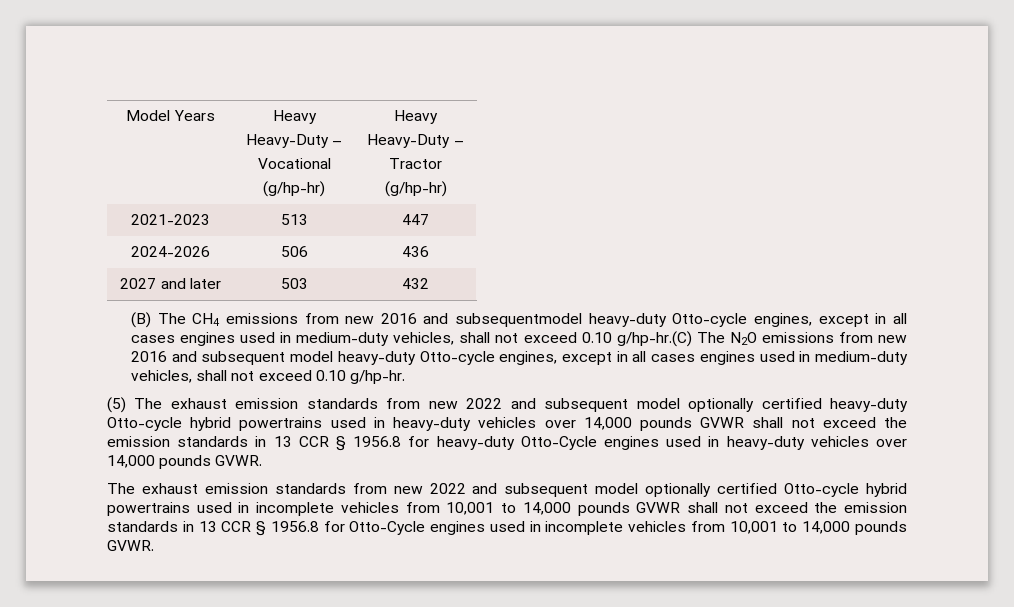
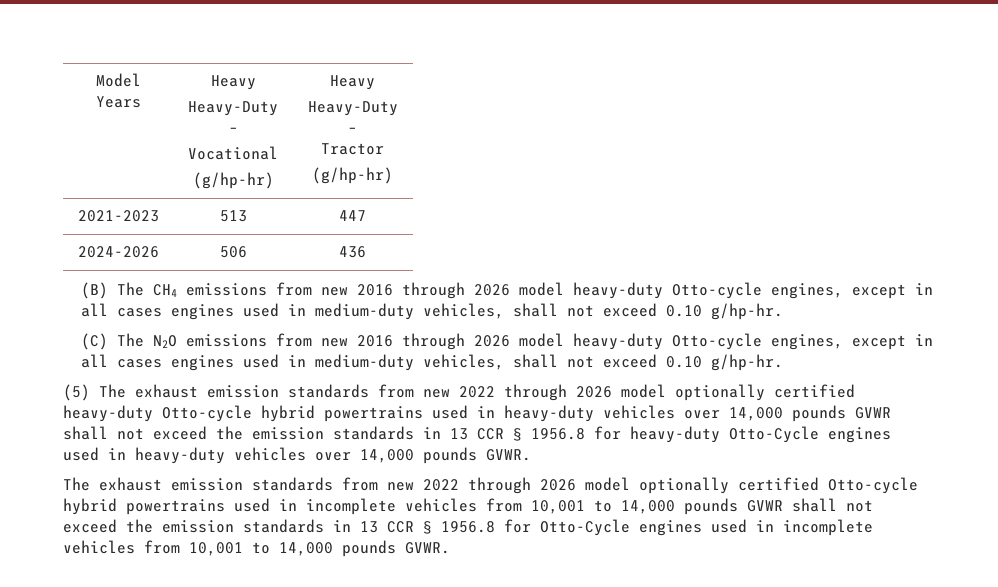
[120,278,221,289] [280,278,308,289] [402,278,429,289] // 2027 and later | 503 | 432 -> (366, 252) none
[423,313,583,327] and subsequentmodel -> [401,282,564,299] through 2026 model
[616,331,692,347] g/hp-hr.(C) -> [710,303,783,320] [80,333,108,350] g/hp-hr. // (C)
[171,351,286,365] and subsequent -> [401,333,510,350] through 2026
[510,398,629,412] and subsequent -> [504,384,612,401] through 2026
[472,483,589,497] and subsequent -> [468,477,576,494] through 2026

